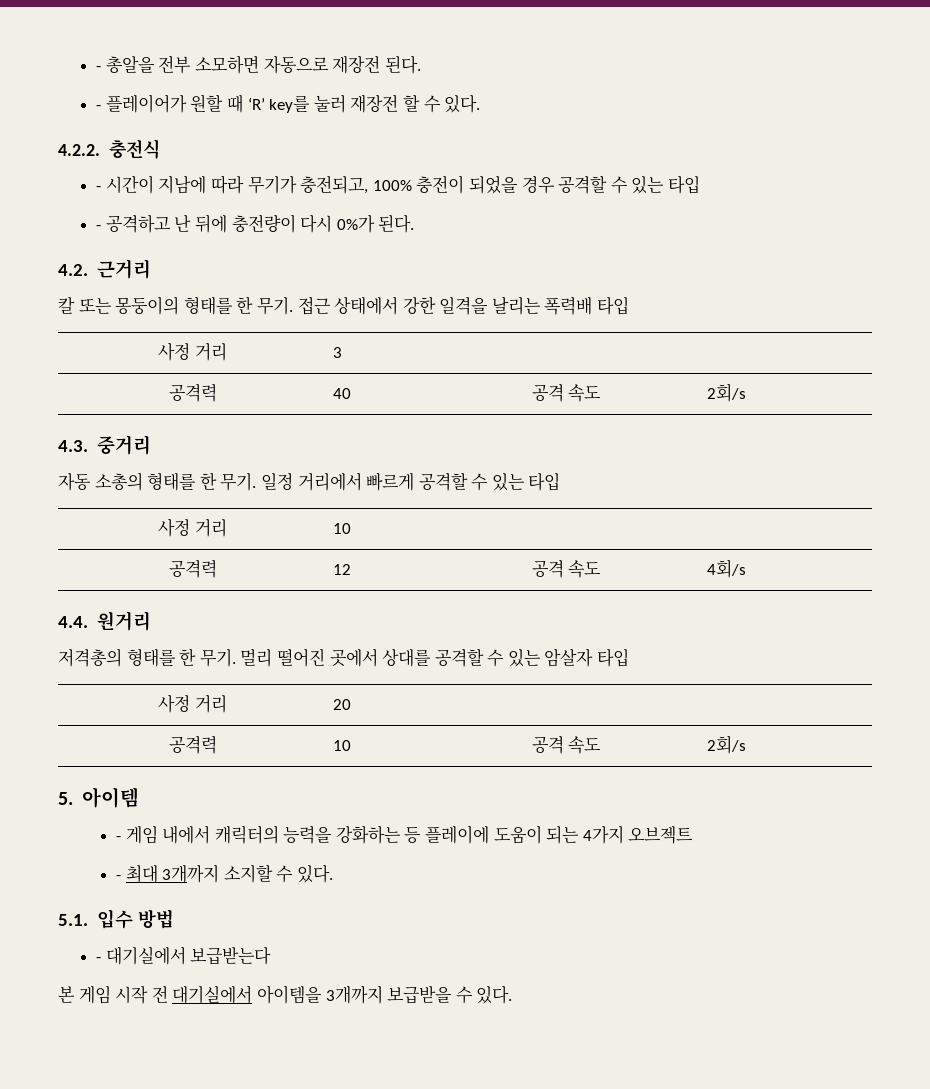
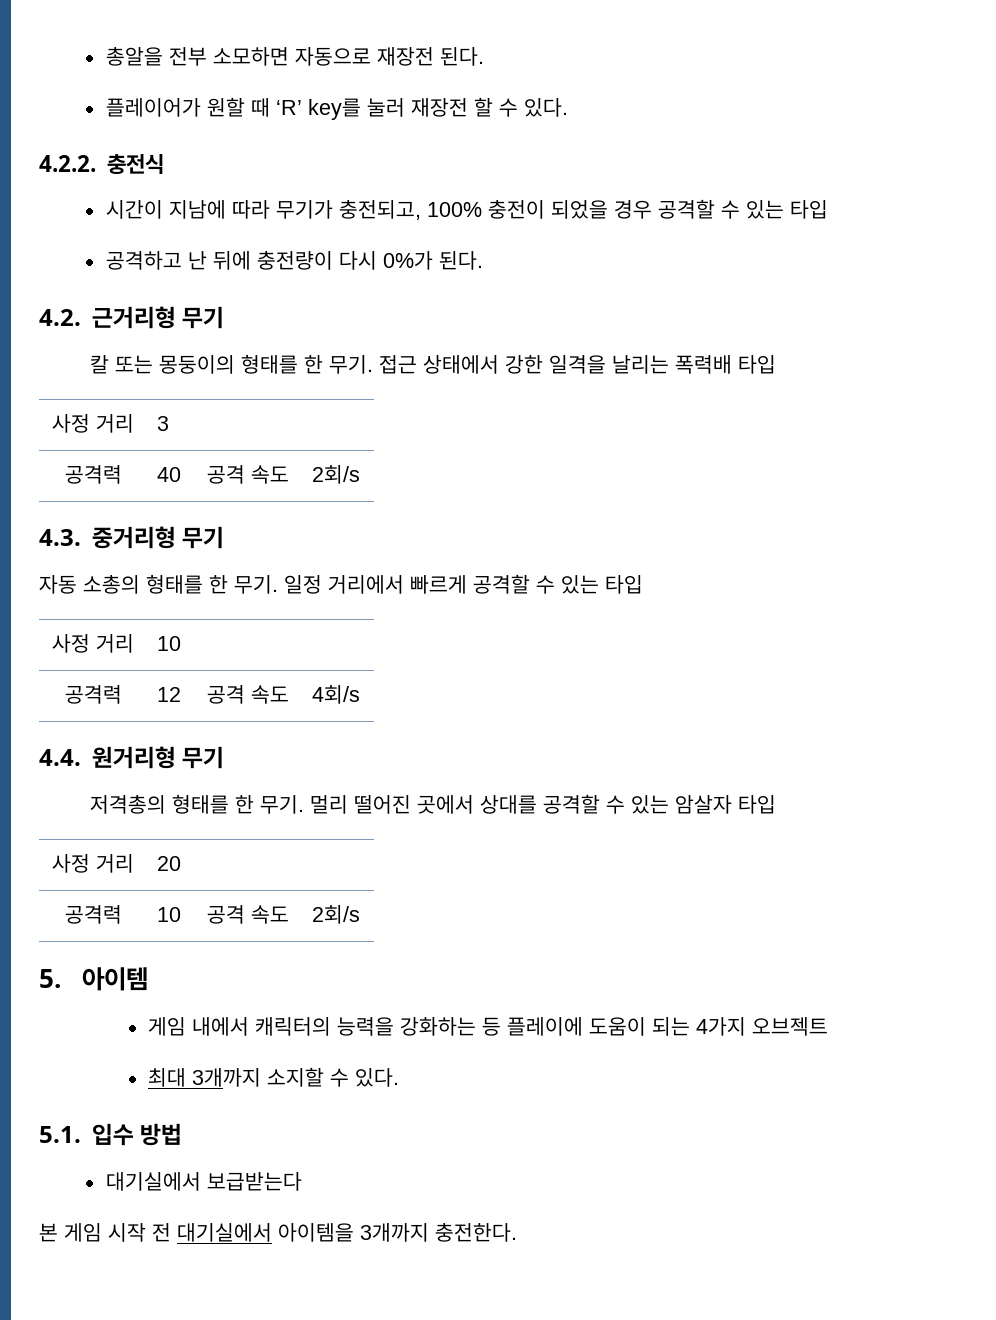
[96,66,102,71] - -> (105, 56) none
[96,105,102,110] - -> (484, 56) none
[96,186,102,191] - -> (164, 164) none
[96,225,102,230] - -> (828, 209) none
[96,259,151,279] 근거리 -> [91,306,225,329] 근거리형 무기
[96,435,151,455] 중거리 -> [91,526,225,549] 중거리형 무기
[96,611,151,631] 원거리 -> [91,746,225,769] 원거리형 무기
[115,836,121,841] - -> (148, 979) none
[115,875,121,880] - -> (829, 1026) none
[96,957,102,962] - -> (183, 1134) none
[387,986,513,1004] 보급받을 수 있다. -> [435,1223,517,1242] 충전한다.

